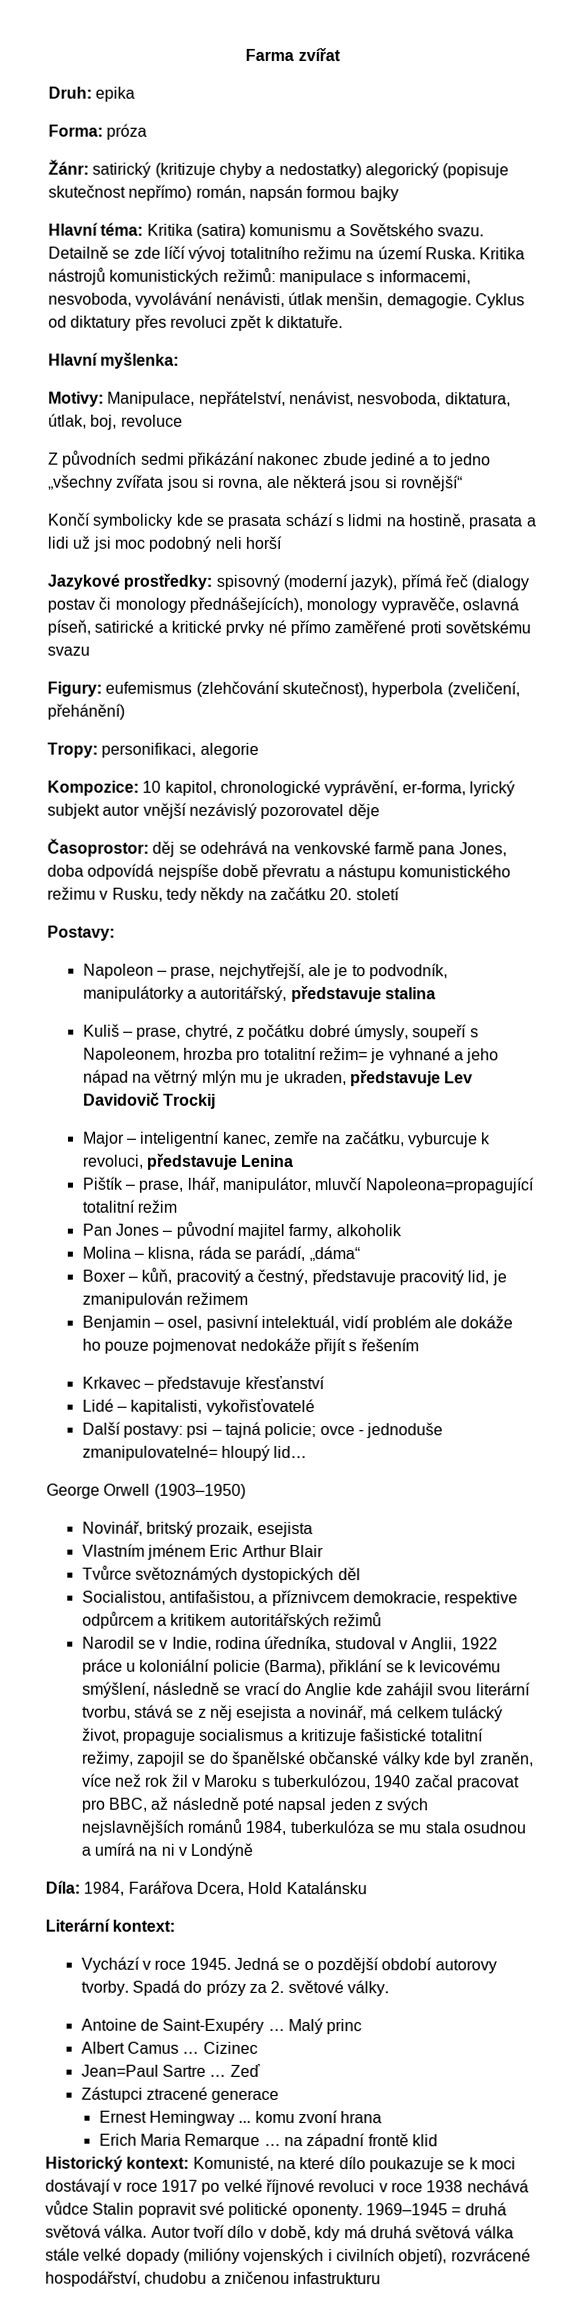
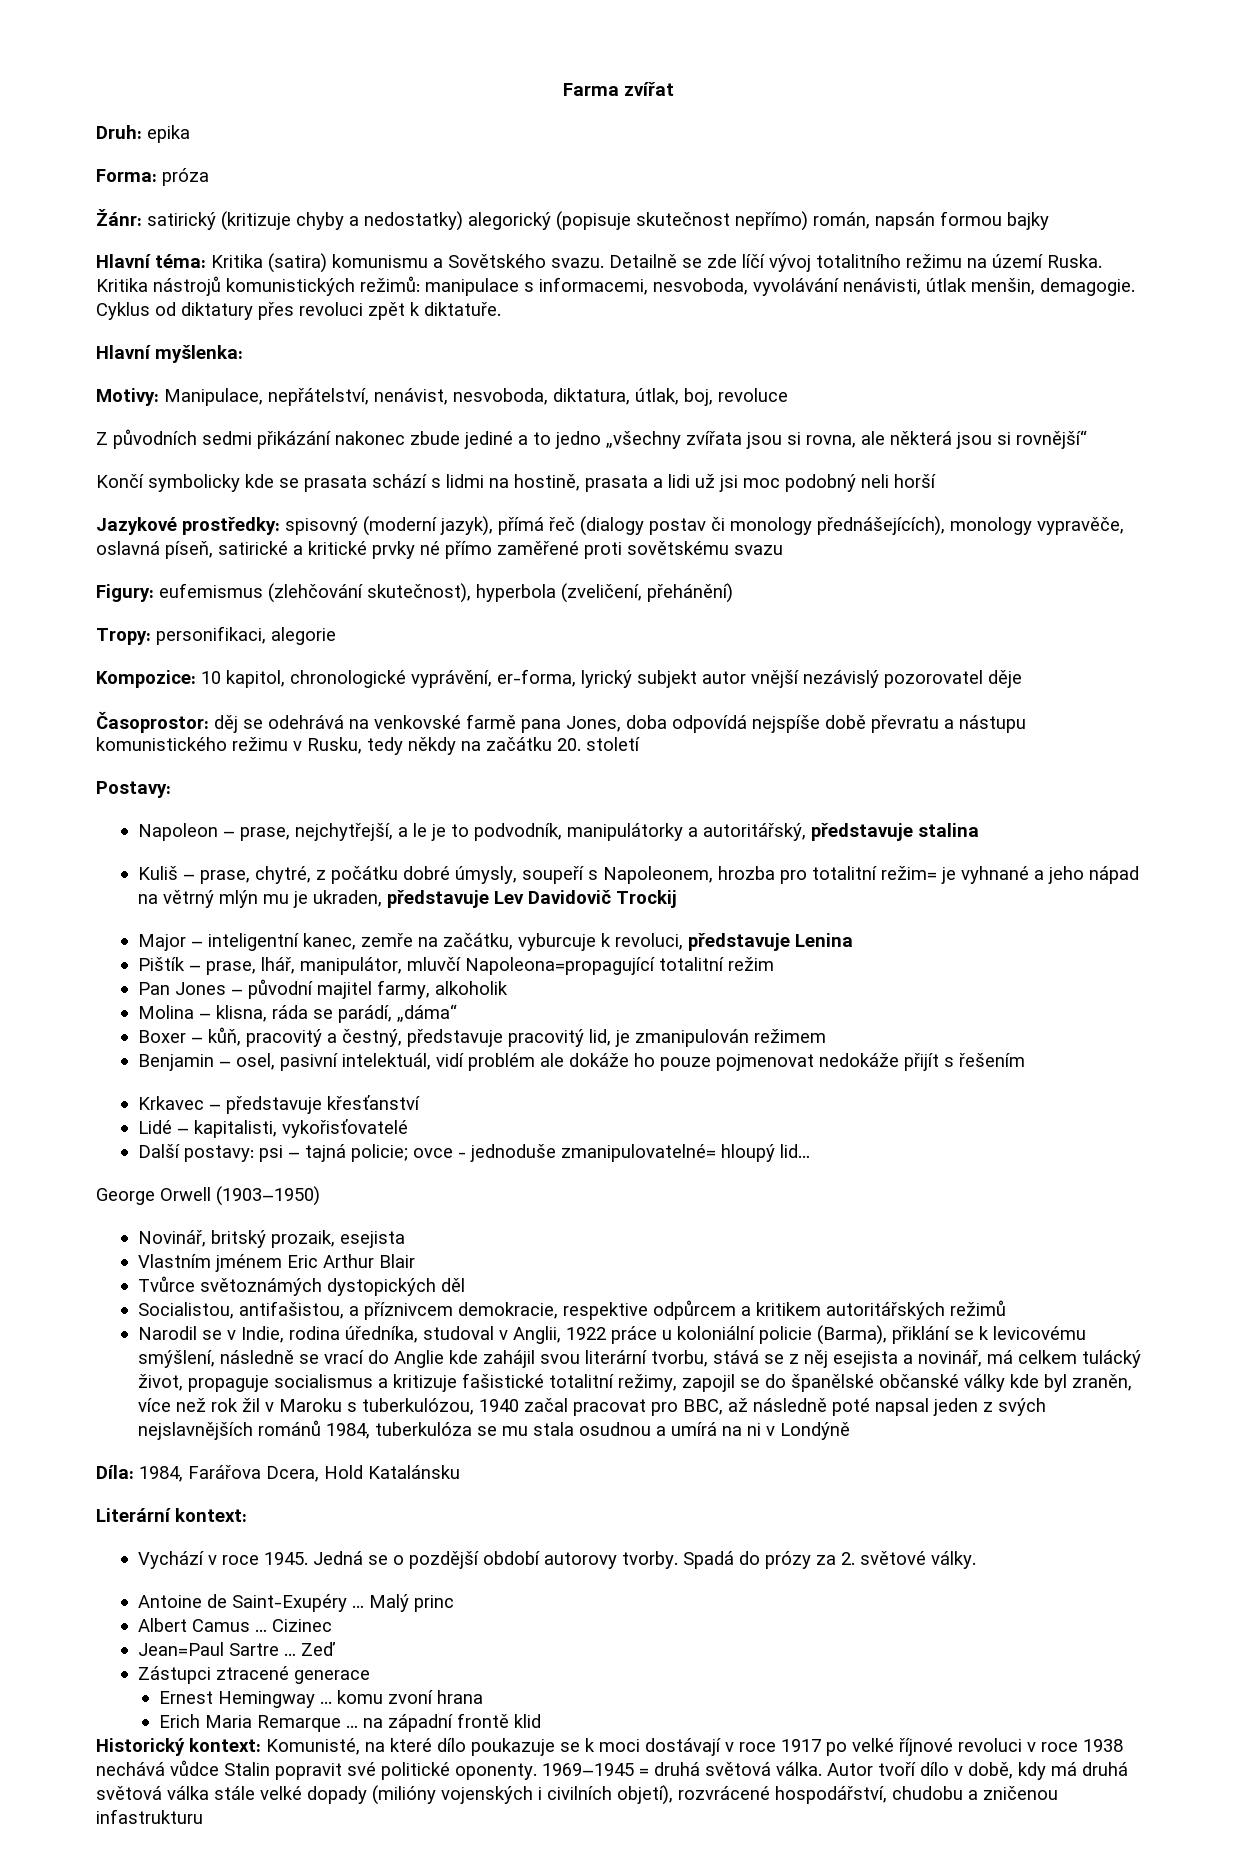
[307,964,331,977] ale -> [397,823,427,837] a le

